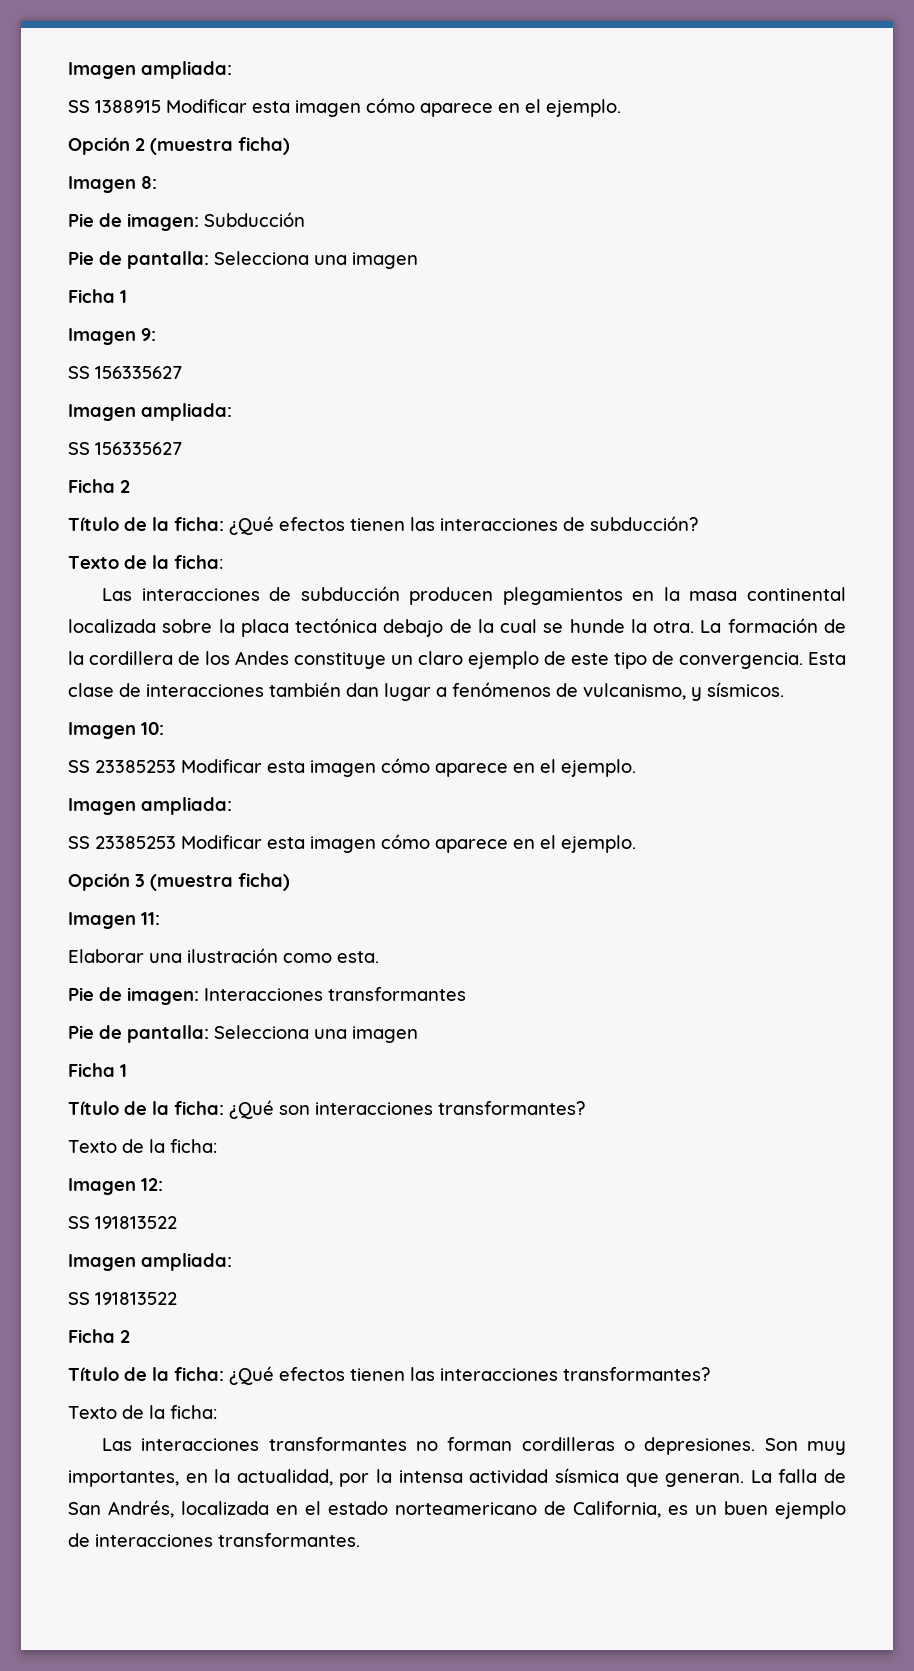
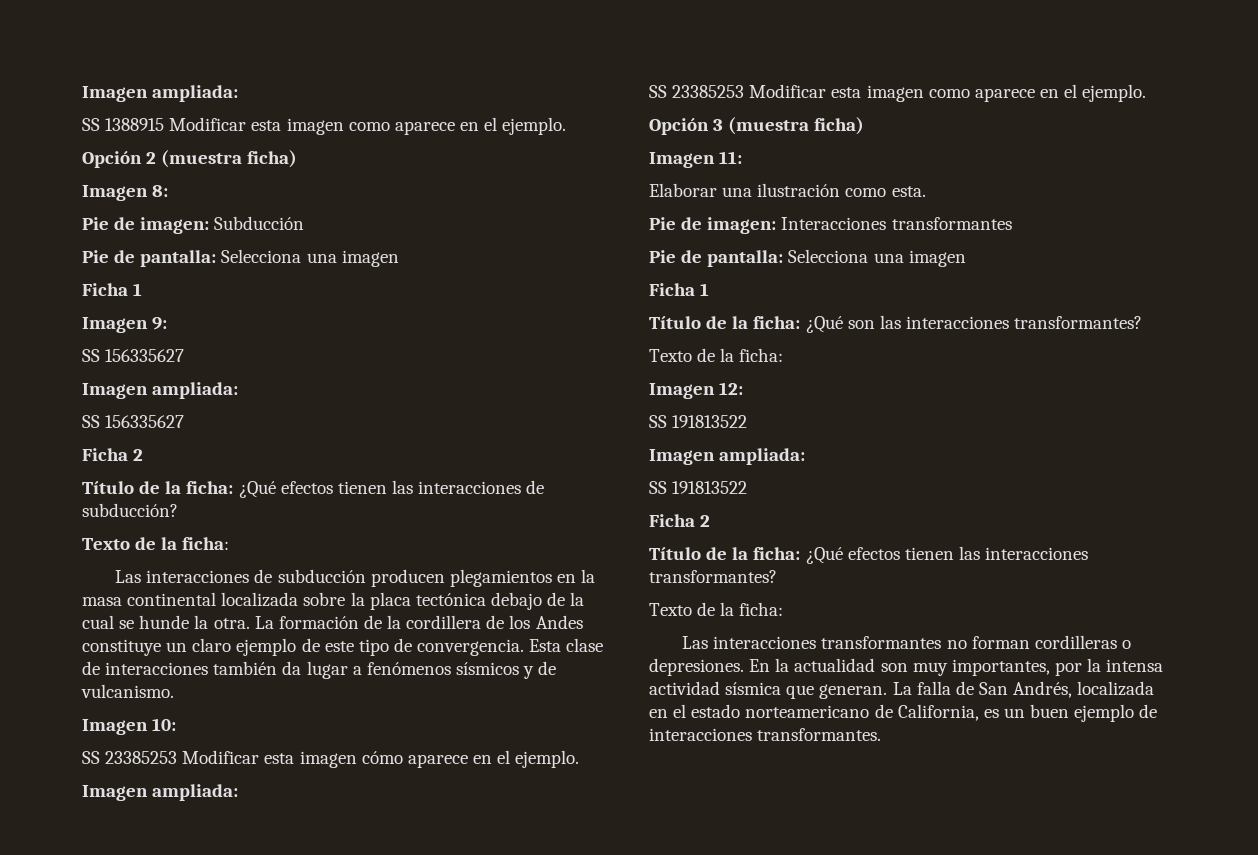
[366,98,415,113] cómo -> [348,122,390,131] como
[346,683,379,697] dan -> [282,661,302,675] da
[556,682,784,701] de vulcanismo, y sísmicos. -> [455,661,557,679] [81,684,174,698] sísmicos y de vulcanismo.
[381,834,430,849] cómo -> [928,89,970,98] como
(310, 1110) none -> [879,315,901,329] las
[764,1438,846,1455] [68,1469,333,1487] Son muy importantes, en la actualidad, -> [749,658,1050,676] En la actualidad son muy importantes,

